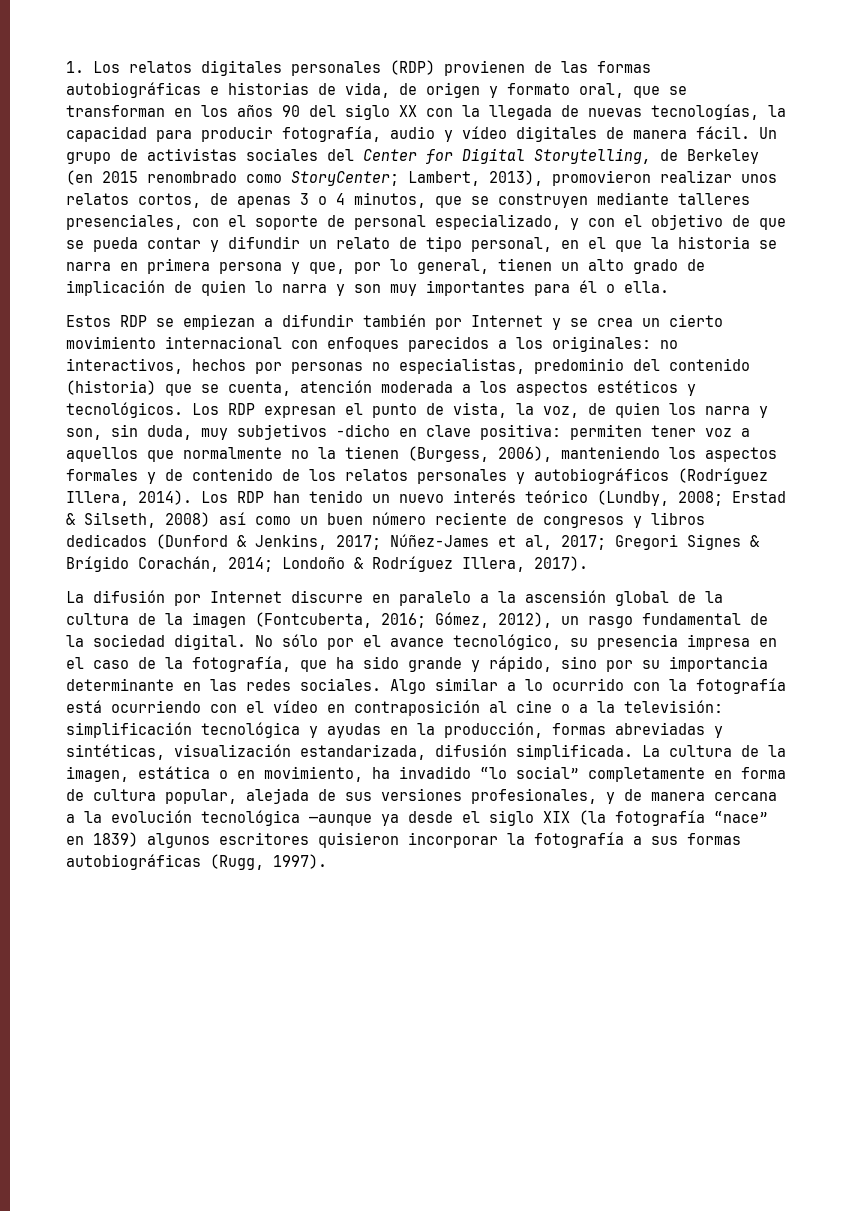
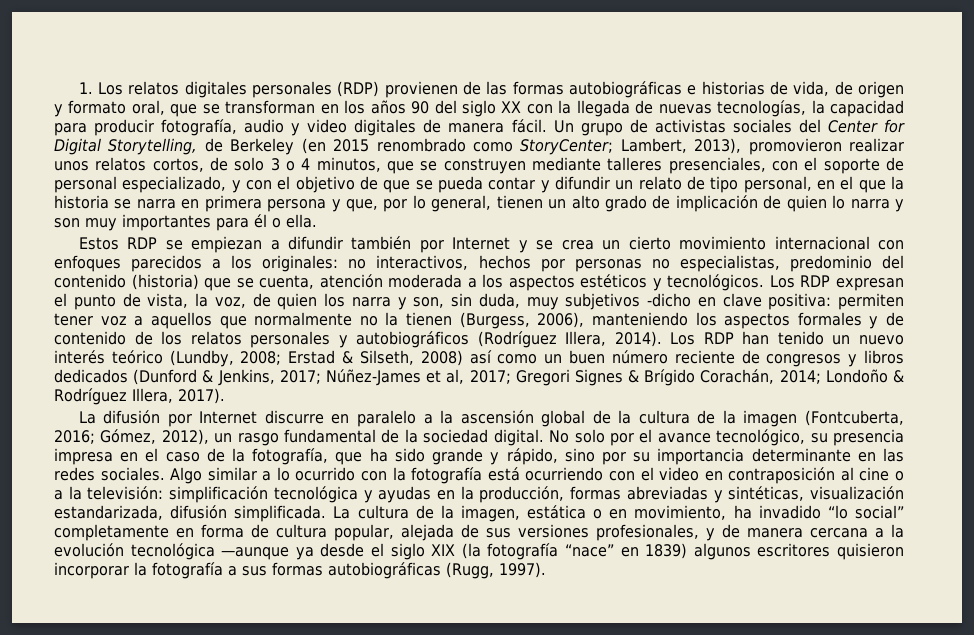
[462,126,507,139] vídeo -> [307,119,348,133] video
[237,196,291,208] apenas -> [234,157,265,171] solo
[282,634,318,647] sólo -> [574,429,605,443] solo
[273,700,318,713] vídeo -> [659,467,700,481] video

